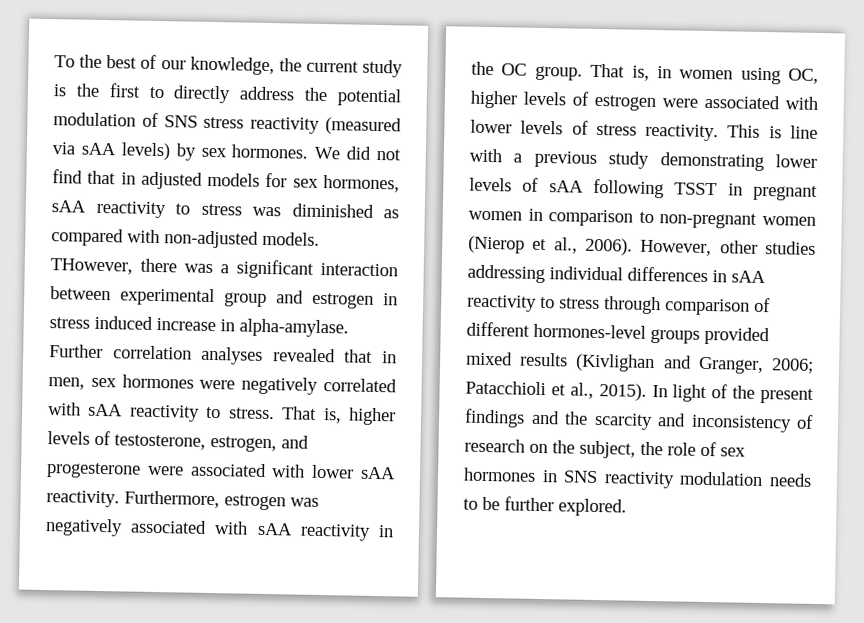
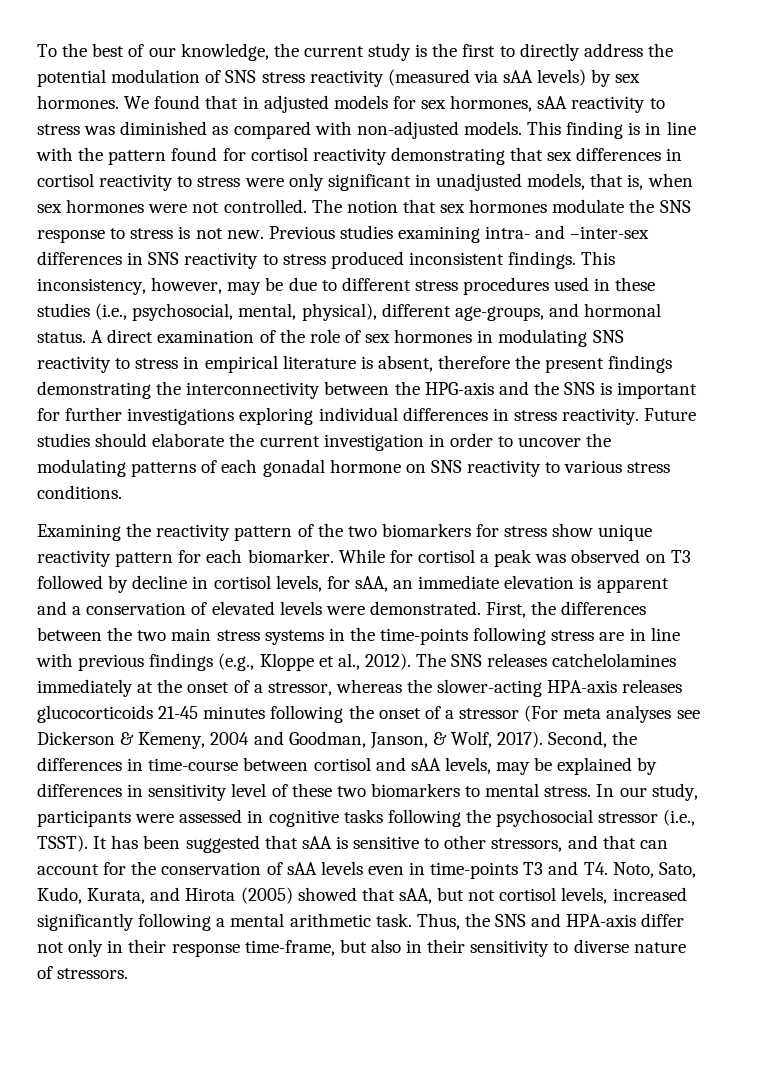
[346,146,401,161] [52,169,83,184] did not find -> [154,95,201,109] found
[50,258,398,279] [50,286,398,309] [49,315,349,338] [49,344,397,365] [48,374,398,395] [48,402,396,426] [47,430,309,453] [46,462,397,480] [46,490,319,511] [45,518,394,541] [471,61,819,85] [470,90,818,112] [470,119,818,142] [469,148,817,171] [469,177,818,201] [468,208,816,229] [468,235,816,257] [467,264,766,284] [467,294,771,316] [466,321,770,346] [466,351,814,375] [465,380,814,404] [464,408,814,433] [464,438,636,459] THowever, there was a significant interaction between experimental group and estrogen in stress induced increase in alpha-amylase. Further correlation analyses revealed that in men, sex hormones were negatively correlated with sAA reactivity to stress. That is, higher levels of testosterone, estrogen, and progesterone were associated with lower sAA reactivity. Furthermore, estrogen was negatively associated with sAA reactivity in the OC group. That is, in women using OC, higher levels of estrogen were associated with lower levels of stress reactivity. This is line with a previous study demonstrating lower levels of sAA following TSST in pregnant women in comparison to non-pregnant women (Nierop et al., 2006). However, other studies addressing individual differences in sAA reactivity to stress through comparison of different hormones-level groups provided mixed results (Kivlighan and Granger, 2006; Patacchioli et al., 2015). In light of the present findings and the scarcity and inconsistency of research on the subject, -> [527,121,696,139] [36,147,683,165] [37,173,693,191] [37,199,691,213] [37,225,650,243] [37,251,616,269] [37,277,656,295] [37,303,662,321] [37,329,276,343] This finding is in line with the pattern found for cortisol reactivity demonstrating that sex differences in cortisol reactivity to stress were only significant in unadjusted models, that is, when sex hormones were not controlled. The notion that sex hormones modulate the SNS response to stress is not new. Previous studies examining intra- and –inter-sex differences in SNS reactivity to stress produced inconsistent findings. This inconsistency, however, may be due to different stress procedures used in these studies (i.e., psychosocial, mental, physical), different age-groups, and hormonal status. A direct examination of
[563,470,812,489] [463,496,627,517] SNS reactivity modulation needs to be further explored. -> [498,329,624,347] [37,355,673,373] [37,381,698,399] [37,407,697,425] [37,433,612,451] [37,459,671,477] [37,485,122,499] [37,523,653,541] [37,549,691,567] [37,575,669,593] [37,601,647,618] [37,627,680,645] [36,653,677,671] [37,679,683,697] [37,705,700,723] [37,731,638,749] [37,757,658,775] [37,783,698,801] [37,809,696,827] [37,835,668,853] [37,861,696,879] [37,887,687,904] [37,913,685,931] [37,939,686,957] [37,966,129,979] modulating SNS reactivity to stress in empirical literature is absent, therefore the present findings demonstrating the interconnectivity between the HPG-axis and the SNS is important for further investigations exploring individual differences in stress reactivity. Future studies should elaborate the current investigation in order to uncover the modulating patterns of each gonadal hormone on SNS reactivity to various stress conditions. // Examining the reactivity pattern of the two biomarkers for stress show unique reactivity pattern for each biomarker. While for cortisol a peak was observed on T3 followed by decline in cortisol levels, for sAA, an immediate elevation is apparent and a conservation of elevated levels were demonstrated. First, the differences between the two main stress systems in the time-points following stress are in line with previous findings (e.g., Kloppe et al., 2012). The SNS releases catchelolamines immediately at the onset of a stressor, whereas the slower-acting HPA-axis releases glucocorticoids 21-45 minutes following the onset of a stressor (For meta analyses see Dickerson & Kemeny, 2004 and Goodman, Janson, & Wolf, 2017). Second, the differences in time-course between cortisol and sAA levels, may be explained by differences in sensitivity level of these two biomarkers to mental stress. In our study, participants were assessed in cognitive tasks following the psychosocial stressor (i.e., TSST). It has been suggested that sAA is sensitive to other stressors, and that can account for the conservation of sAA levels even in time-points T3 and T4. Noto, Sato, Kudo, Kurata, and Hirota (2005) showed that sAA, but not cortisol levels, increased significantly following a mental arithmetic task. Thus, the SNS and HPA-axis differ not only in their response time-frame, but also in their sensitivity to diverse nature of stressors.

